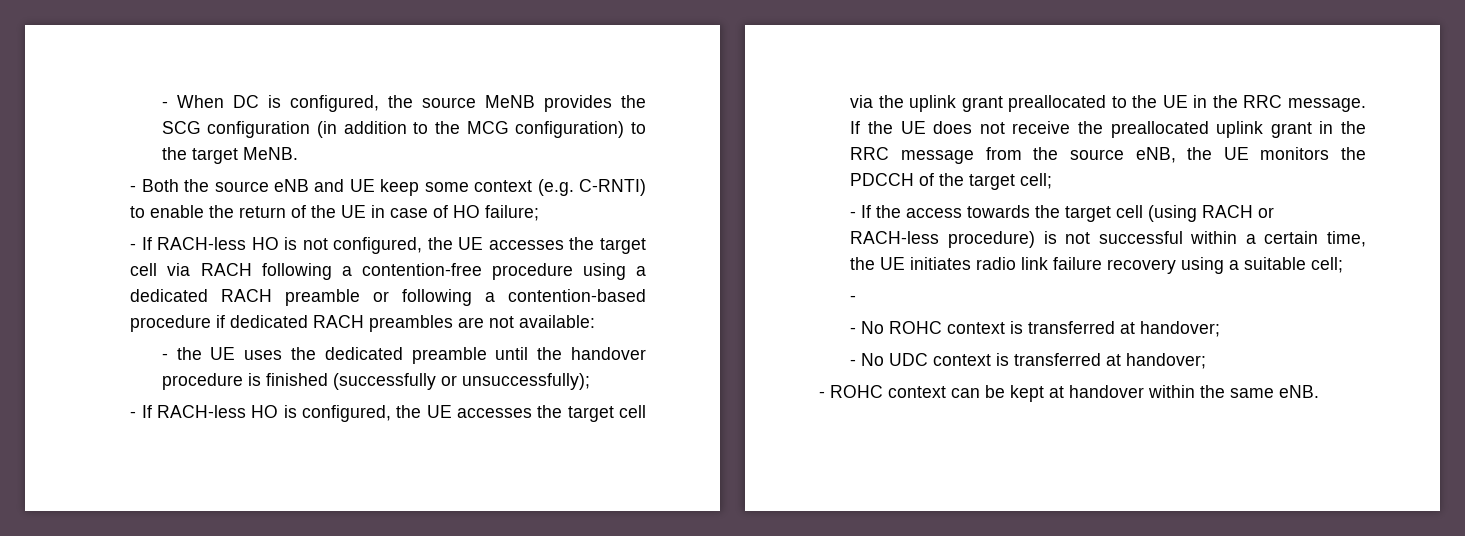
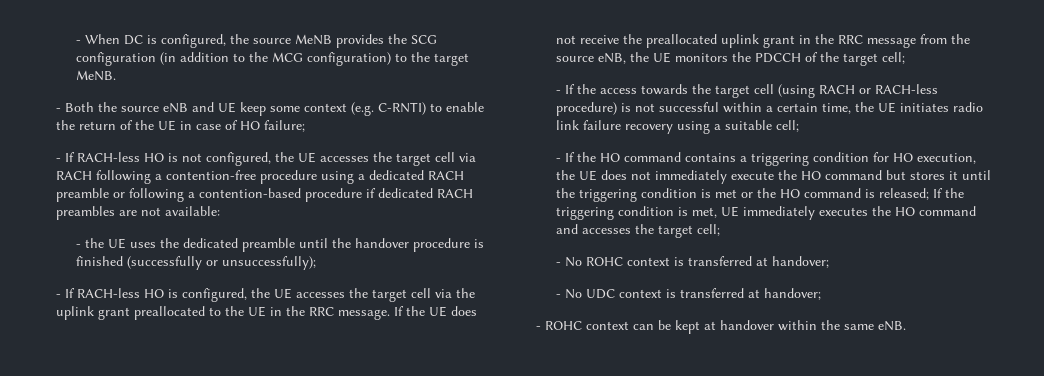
(857, 298) none -> [564,152,976,166] [555,170,991,184] [555,188,964,202] [555,206,976,220] [555,224,720,238] If the HO command contains a triggering condition for HO execution, the UE does not immediately execute the HO command but stores it until the triggering condition is met or the HO command is released; If the triggering condition is met, UE immediately executes the HO command and accesses the target cell;

